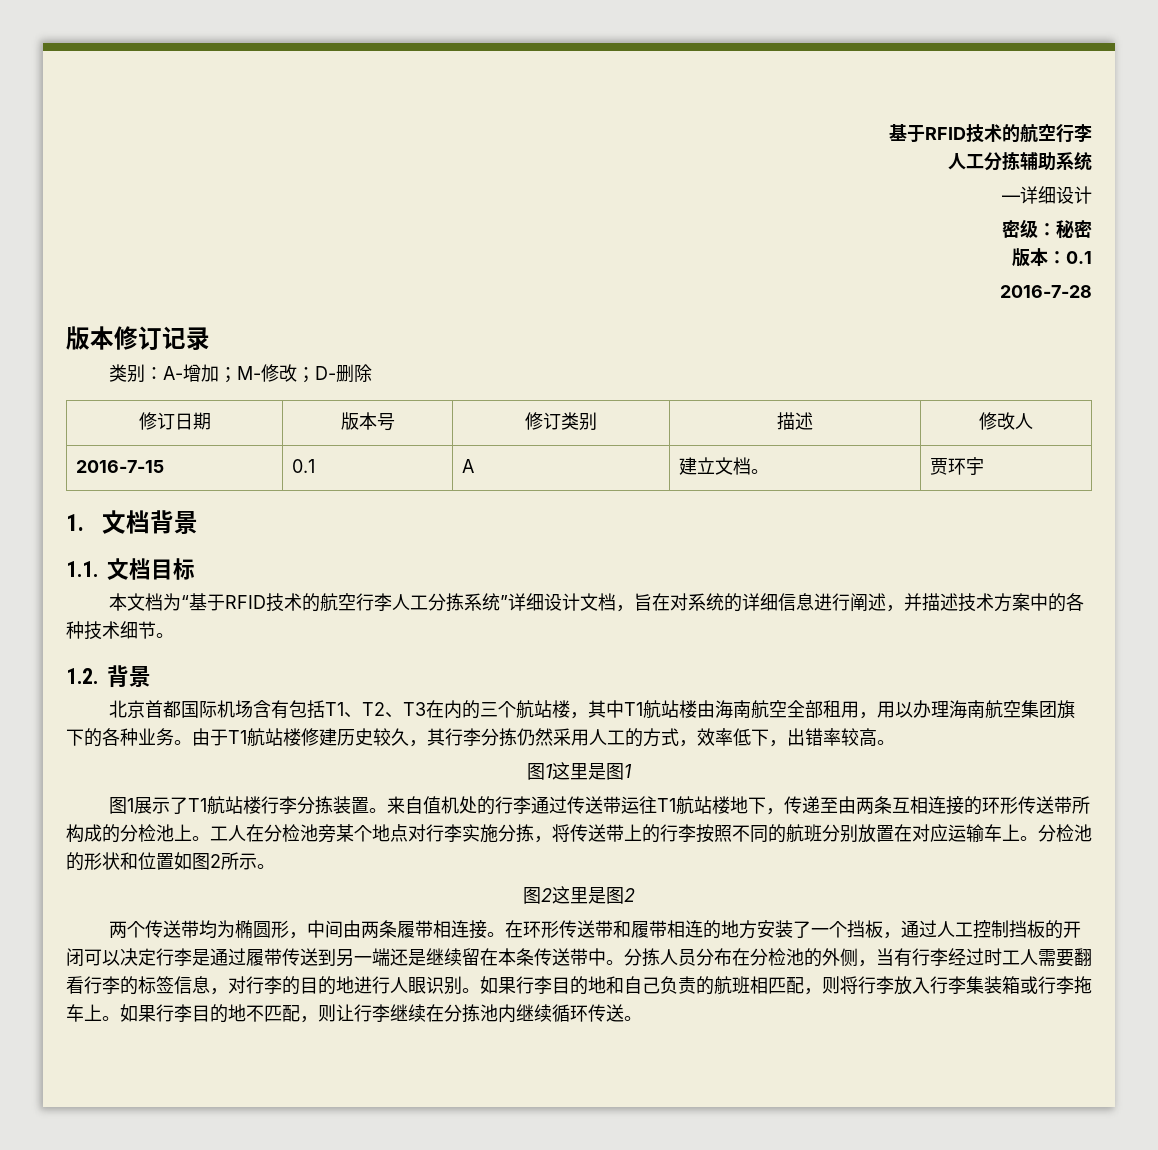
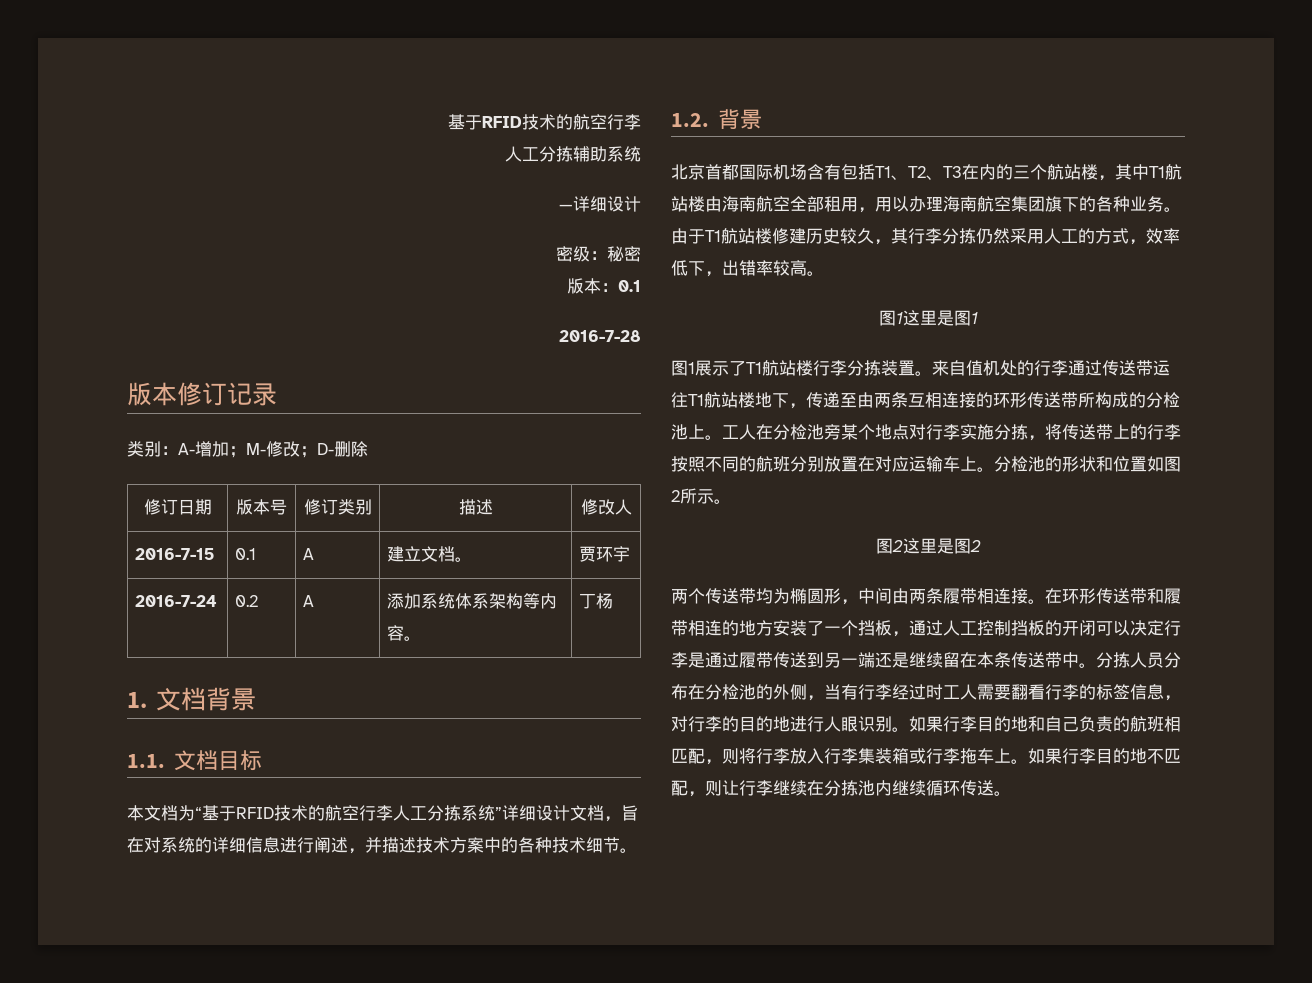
(985, 466) none -> [134,595,217,607] [234,595,258,607] [302,595,314,607] [386,593,557,609] [386,625,421,641] [578,593,613,609] // 2016-7-24 | 0.2 | A | 添加系统体系架构等内容。 | 丁杨

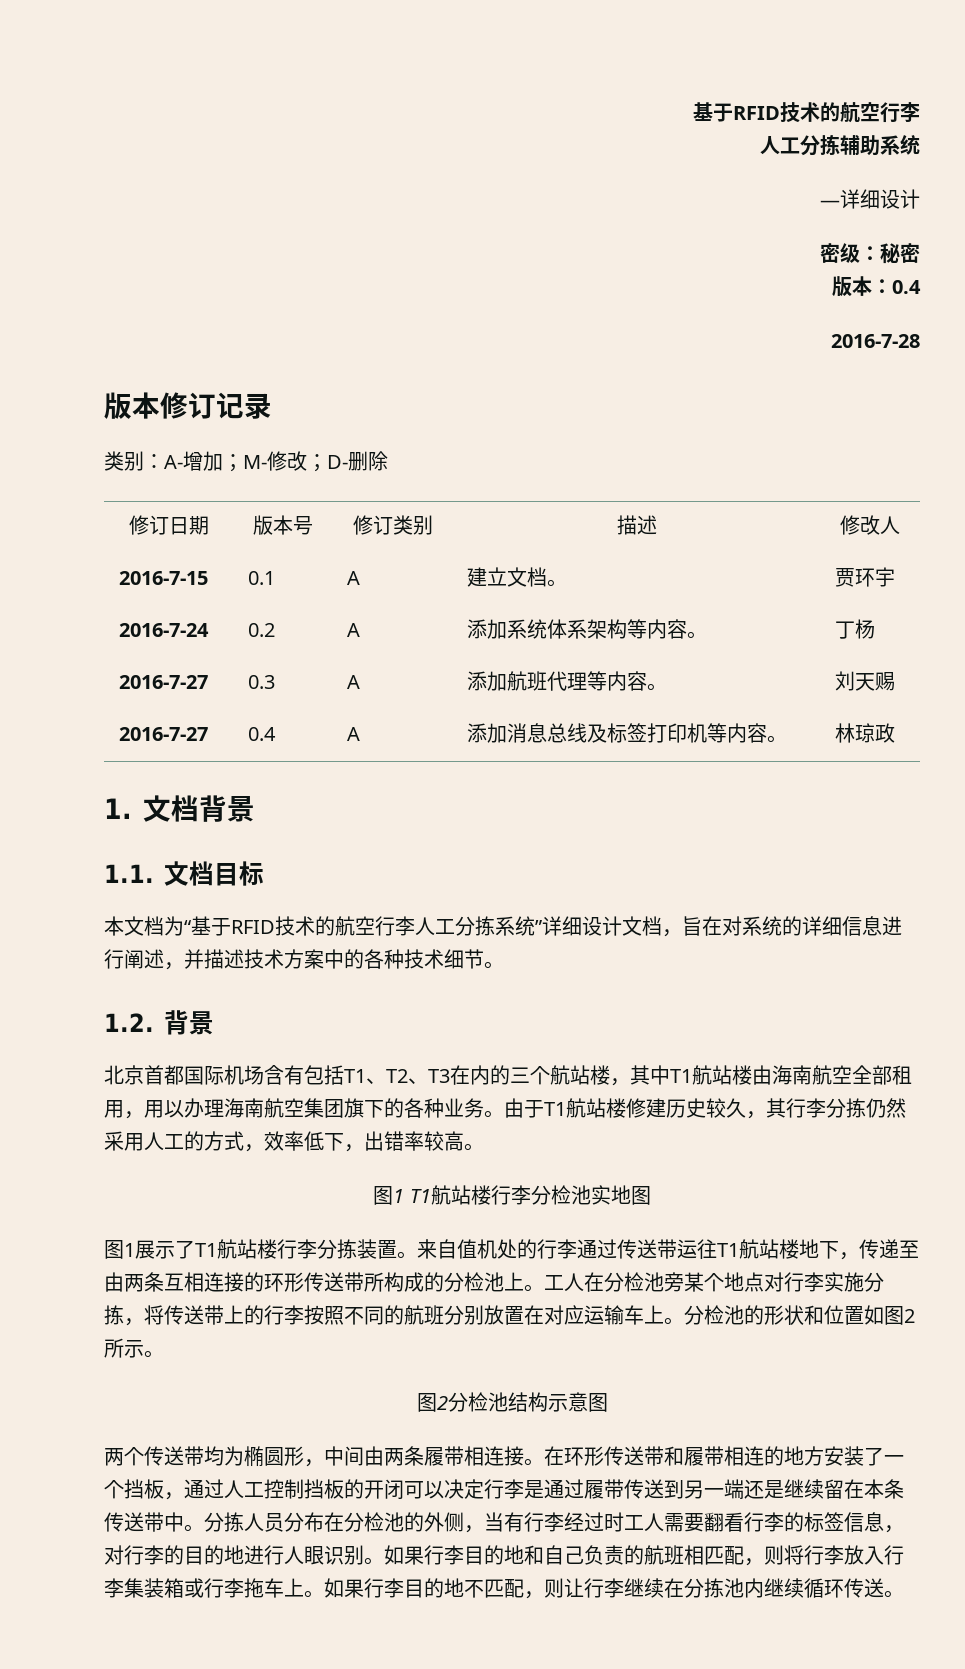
[618,280,641,292] 0.1 -> [892,280,921,294] 0.4
(613, 601) none -> [119,675,209,689] [248,675,276,689] [347,675,361,689] [467,671,668,691] [835,671,896,691] [119,727,209,741] [248,727,277,741] [347,727,361,741] [467,723,788,743] [835,723,896,743] // 2016-7-27 | 0.3 | A | 添加航班代理等内容。 | 刘天赐 // 2016-7-27 | 0.4 | A | 添加消息总线及标签打印机等内容。 | 林琼政
[902,310,978,326] 这里是图1 -> [409,1185,651,1205] T1航站楼行李分检池实地图
[902,538,981,554] 这里是图2 -> [447,1392,608,1412] 分检池结构示意图

